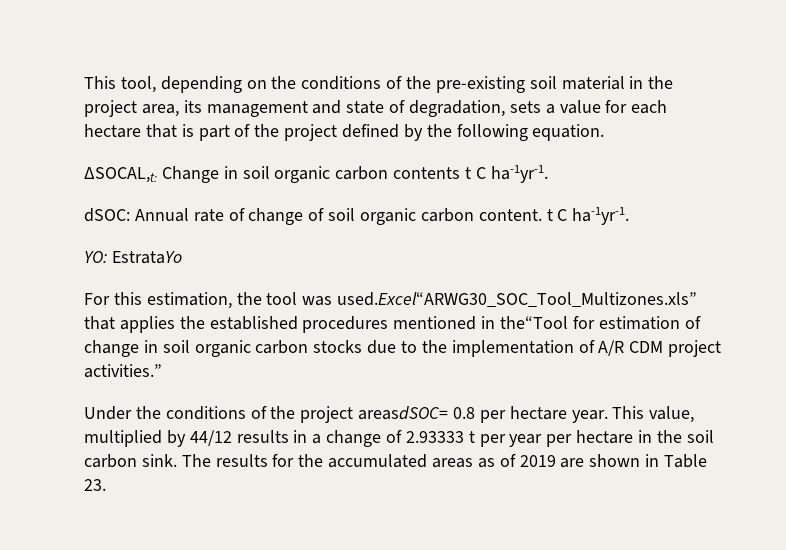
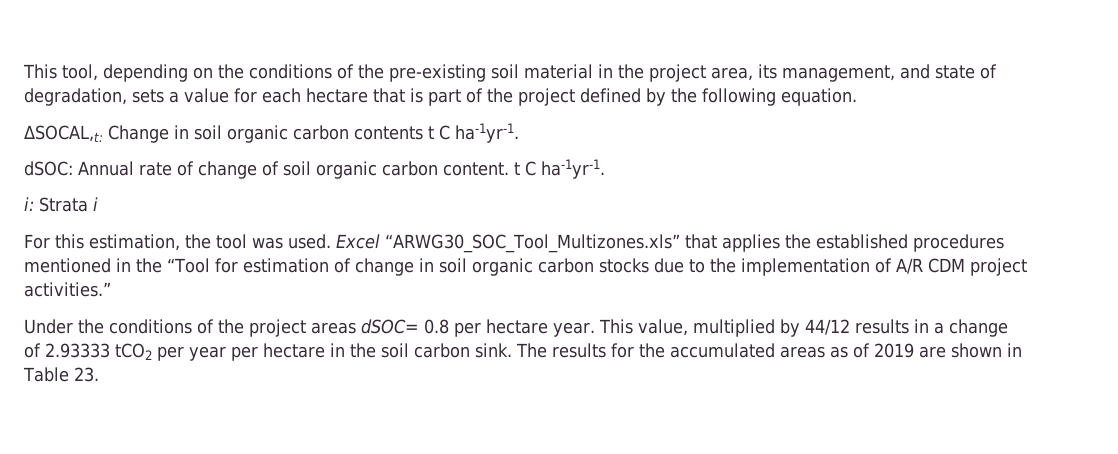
[206,101,308,117] management -> [782,65,895,82] management,
[84,251,182,264] YO: EstrataYo -> [24,197,98,212] i: Strata i
[337,292,698,307] used.Excel“ARWG30_SOC_Tool_Multizones.xls” -> [288,234,680,253] used. Excel “ARWG30_SOC_Tool_Multizones.xls”
[500,316,569,329] the“Tool -> [136,258,210,273] the “Tool
[358,406,449,420] areasdSOC= -> [311,319,419,334] areas dSOC=
[468,431,475,443] t -> [115,343,152,360] tCO2

